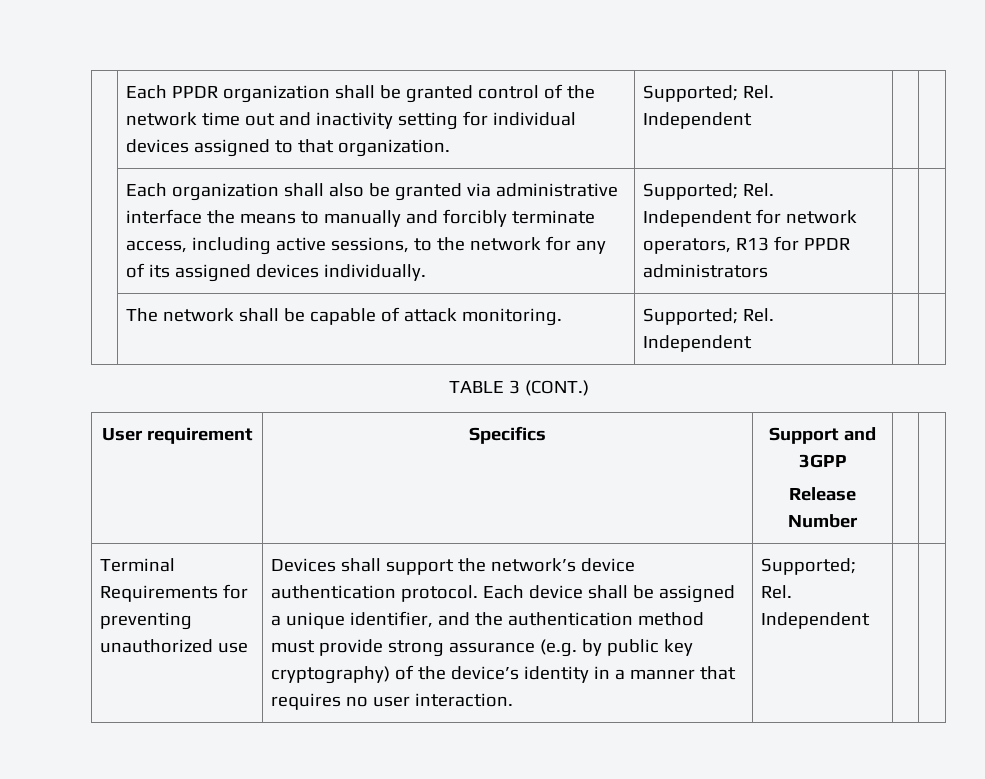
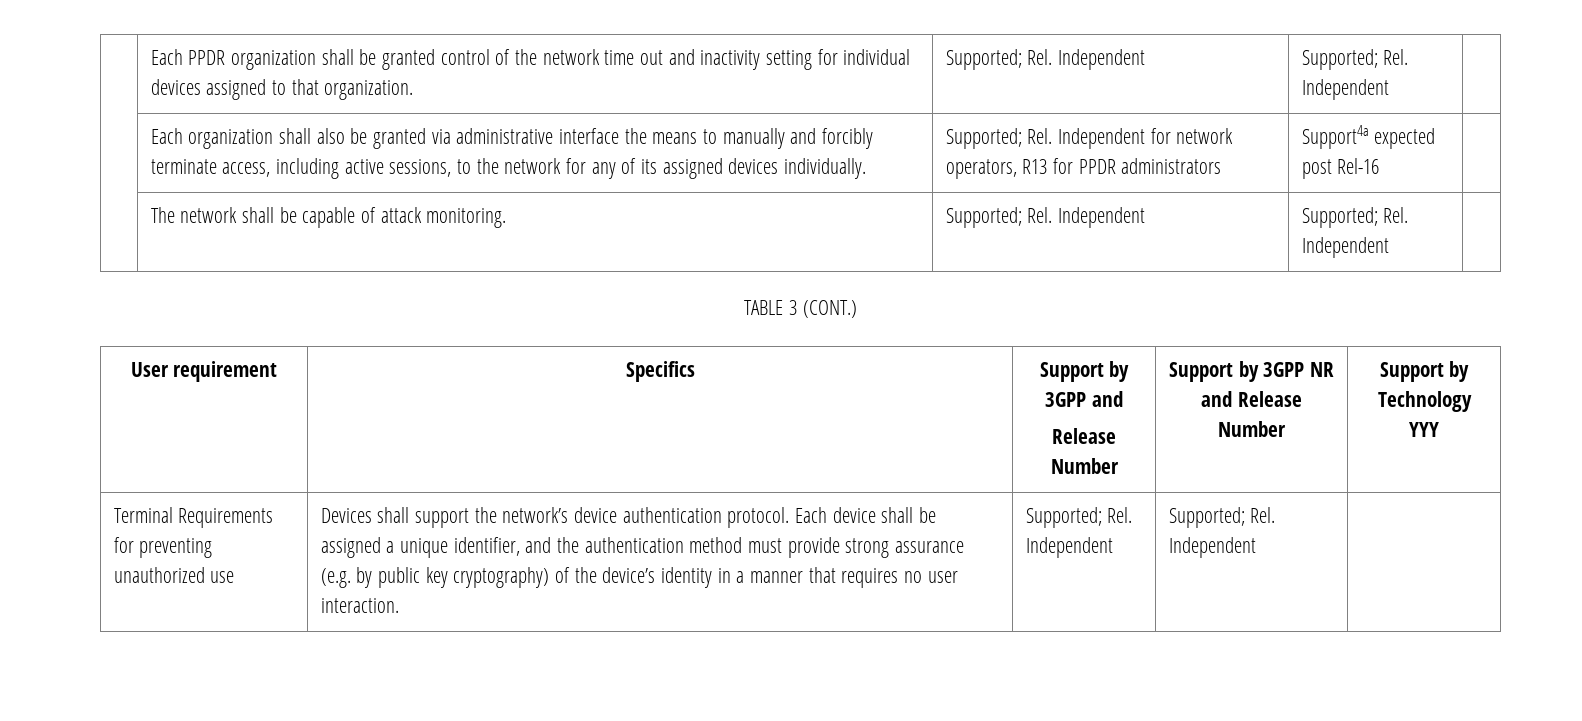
(752, 120) none -> [1301,49,1409,70] [1301,79,1389,100] Supported; Rel. Independent
(768, 271) none -> [1301,125,1436,149] [1301,158,1380,179] Support4a expected post Rel-16
(752, 343) none -> [1301,207,1409,228] [1301,237,1389,258] Supported; Rel. Independent
[843,427,876,441] [798,454,847,468] [789,487,856,501] [788,514,858,528] and 3GPP // Release Number | | -> [1109,361,1130,382] [1045,391,1123,407] [1052,428,1116,444] [1050,458,1119,474] [1168,361,1335,382] [1201,391,1302,407] [1218,421,1286,437] [1379,361,1470,382] [1377,391,1472,412] [1409,422,1439,437] by 3GPP and // Release Number | Support by 3GPP NR and Release Number | Support by Technology YYY
(870, 620) none -> [1168,507,1276,528] [1168,537,1256,558] Supported; Rel. Independent

